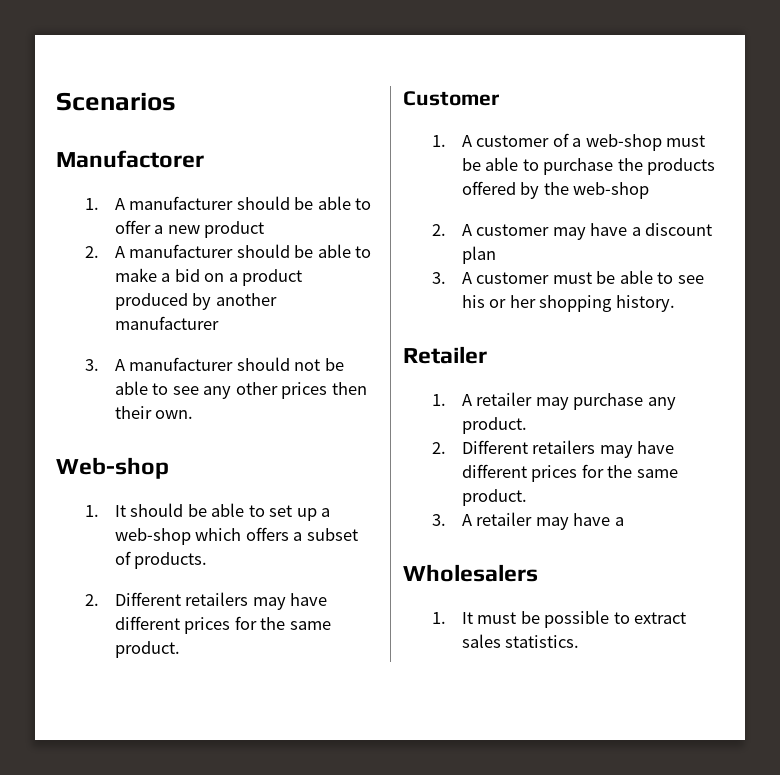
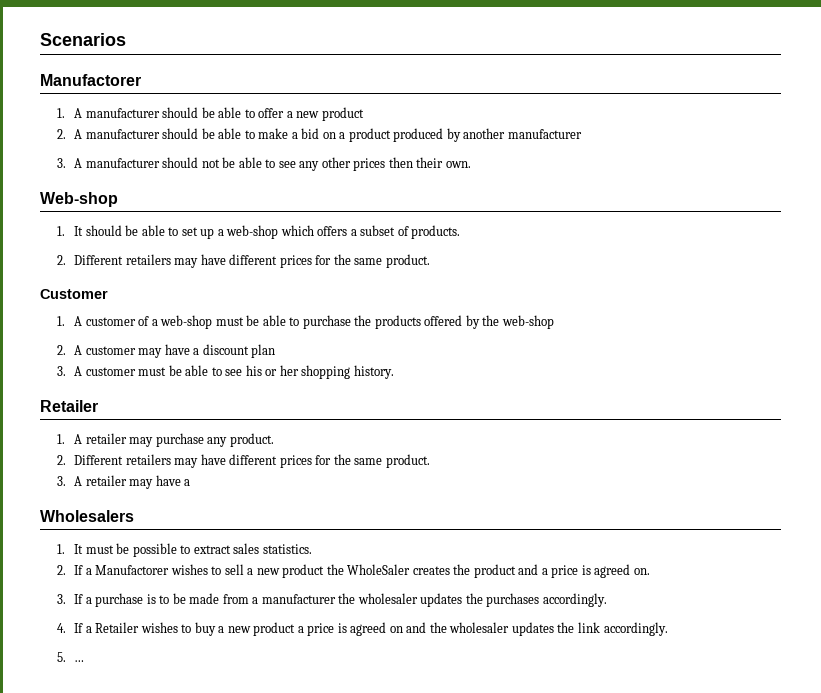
(580, 641) none -> [57,564,650,578] [57,593,607,607] [57,622,668,636] [57,652,85,662] // 2. If a Manufactorer wishes to sell a new product the WholeSaler creates the product and a price is agreed on. // 3. If a purchase is to be made from a manufacturer the wholesaler updates the purchases accordingly. // 4. If a Retailer wishes to buy a new product a price is agreed on and the wholesaler updates the link accordingly. // 5. …

